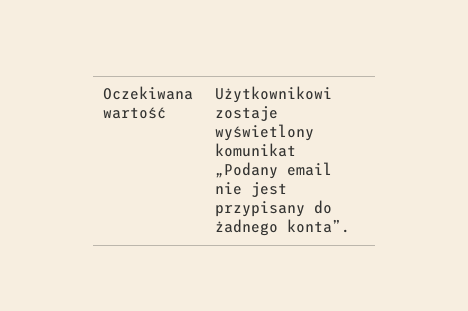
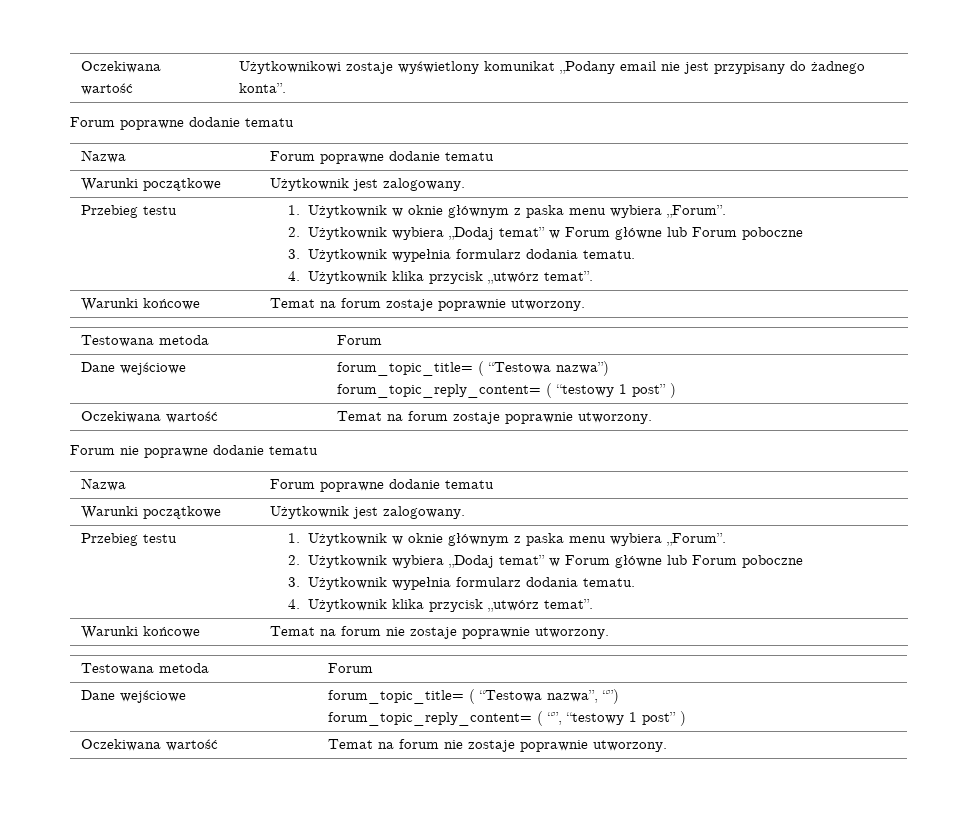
(351, 226) none -> [70,117,294,130] [81,150,127,163] [270,151,495,164] [81,178,222,191] [270,178,466,191] [81,205,178,218] [288,205,726,218] [288,227,803,240] [288,249,635,262] [288,271,593,284] [81,298,201,311] [270,298,586,311] [81,335,210,347] [337,335,383,345] [81,362,187,375] [337,361,610,376] [337,383,677,398] [81,411,219,423] [337,411,653,424] [70,445,318,458] [81,478,127,491] [270,479,495,492] [81,506,222,519] [270,506,466,519] [81,533,178,546] [288,533,726,546] [288,555,803,568] [288,577,635,590] [288,599,593,612] [81,626,201,639] [270,626,610,639] [81,663,210,675] [328,663,374,673] [81,690,187,703] [328,689,620,704] [328,711,687,726] [81,739,219,751] [328,739,668,752] // Forum poprawne dodanie tematu // Nazwa | Forum poprawne dodanie tematu // Warunki początkowe | Użytkownik jest zalogowany. // Przebieg testu | 1. Użytkownik w oknie głównym z paska menu wybiera „Forum”. // 2. Użytkownik wybiera „Dodaj temat” w Forum główne lub Forum poboczne // 3. Użytkownik wypełnia formularz dodania tematu. // 4. Użytkownik klika przycisk „utwórz temat”. // Warunki końcowe | Temat na forum zostaje poprawnie utworzony. // Testowana metoda | Forum // Dane wejściowe | forum_topic_title= ( “Testowa nazwa”) // forum_topic_reply_content= ( “testowy 1 post” ) // Oczekiwana wartość | Temat na forum zostaje poprawnie utworzony. // Forum nie poprawne dodanie tematu // Nazwa | Forum poprawne dodanie tematu // Warunki początkowe | Użytkownik jest zalogowany. // Przebieg testu | 1. Użytkownik w oknie głównym z paska menu wybiera „Forum”. // 2. Użytkownik wybiera „Dodaj temat” w Forum główne lub Forum poboczne // 3. Użytkownik wypełnia formularz dodania tematu. // 4. Użytkownik klika przycisk „utwórz temat”. // Warunki końcowe | Temat na forum nie zostaje poprawnie utworzony. // Testowana metoda | Forum // Dane wejściowe | forum_topic_title= ( “Testowa nazwa”, “”) // forum_topic_reply_content= ( “”, “testowy 1 post” ) // Oczekiwana wartość | Temat na forum nie zostaje poprawnie utworzony.

